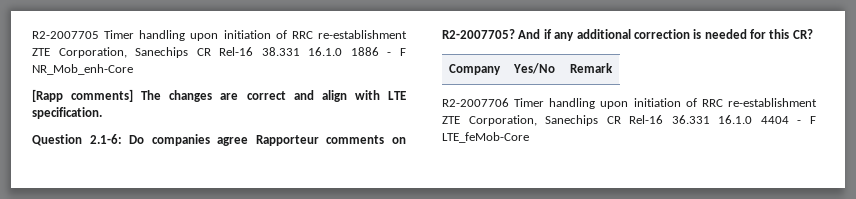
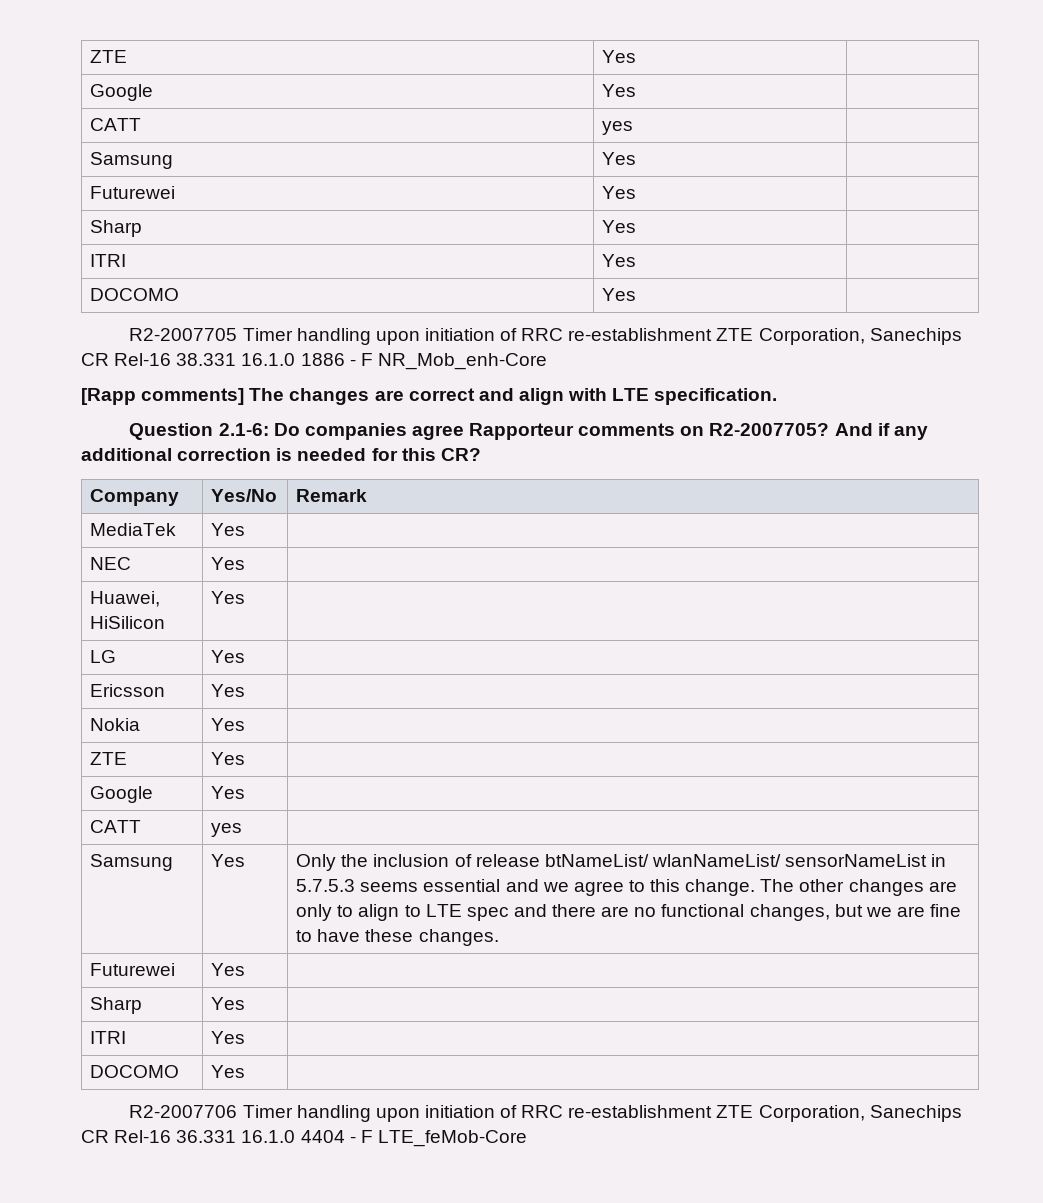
(32, 35) none -> [90,50,128,63] [602,50,637,63] [90,84,154,101] [602,84,637,97] [90,118,142,131] [602,121,634,135] [90,152,174,169] [602,152,637,165] [90,186,176,199] [602,186,637,199] [90,220,143,237] [602,220,637,233] [90,254,127,267] [602,254,637,267] [90,288,180,301] [602,288,637,301] ZTE | Yes | // Google | Yes | // CATT | yes | // Samsung | Yes | // Futurewei | Yes | // Sharp | Yes | // ITRI | Yes | // DOCOMO | Yes | //
(613, 68) none -> [90,523,177,536] [211,523,246,536] [90,557,132,570] [211,557,246,570] [90,591,161,607] [90,616,166,629] [211,591,246,604] [90,650,117,663] [211,650,246,663] [90,684,166,697] [211,684,246,697] [90,718,141,731] [211,718,246,731] [90,752,128,765] [211,752,246,765] [90,786,154,803] [211,786,246,799] [90,820,142,833] [211,823,243,837] [90,854,174,871] [211,854,246,867] [296,854,947,871] [296,879,957,896] [296,904,962,921] [296,929,499,946] [90,963,176,976] [211,963,246,976] [90,997,143,1014] [211,997,246,1010] [90,1031,127,1044] [211,1031,246,1044] [90,1065,180,1078] [211,1065,246,1078] // MediaTek | Yes | // NEC | Yes | // Huawei, HiSilicon | Yes | // LG | Yes | // Ericsson | Yes | // Nokia | Yes | // ZTE | Yes | // Google | Yes | // CATT | yes | // Samsung | Yes | Only the inclusion of release btNameList/ wlanNameList/ sensorNameList in 5.7.5.3 seems essential and we agree to this change. The other changes are only to align to LTE spec and there are no functional changes, but we are fine to have these changes. // Futurewei | Yes | // Sharp | Yes | // ITRI | Yes | // DOCOMO | Yes |

